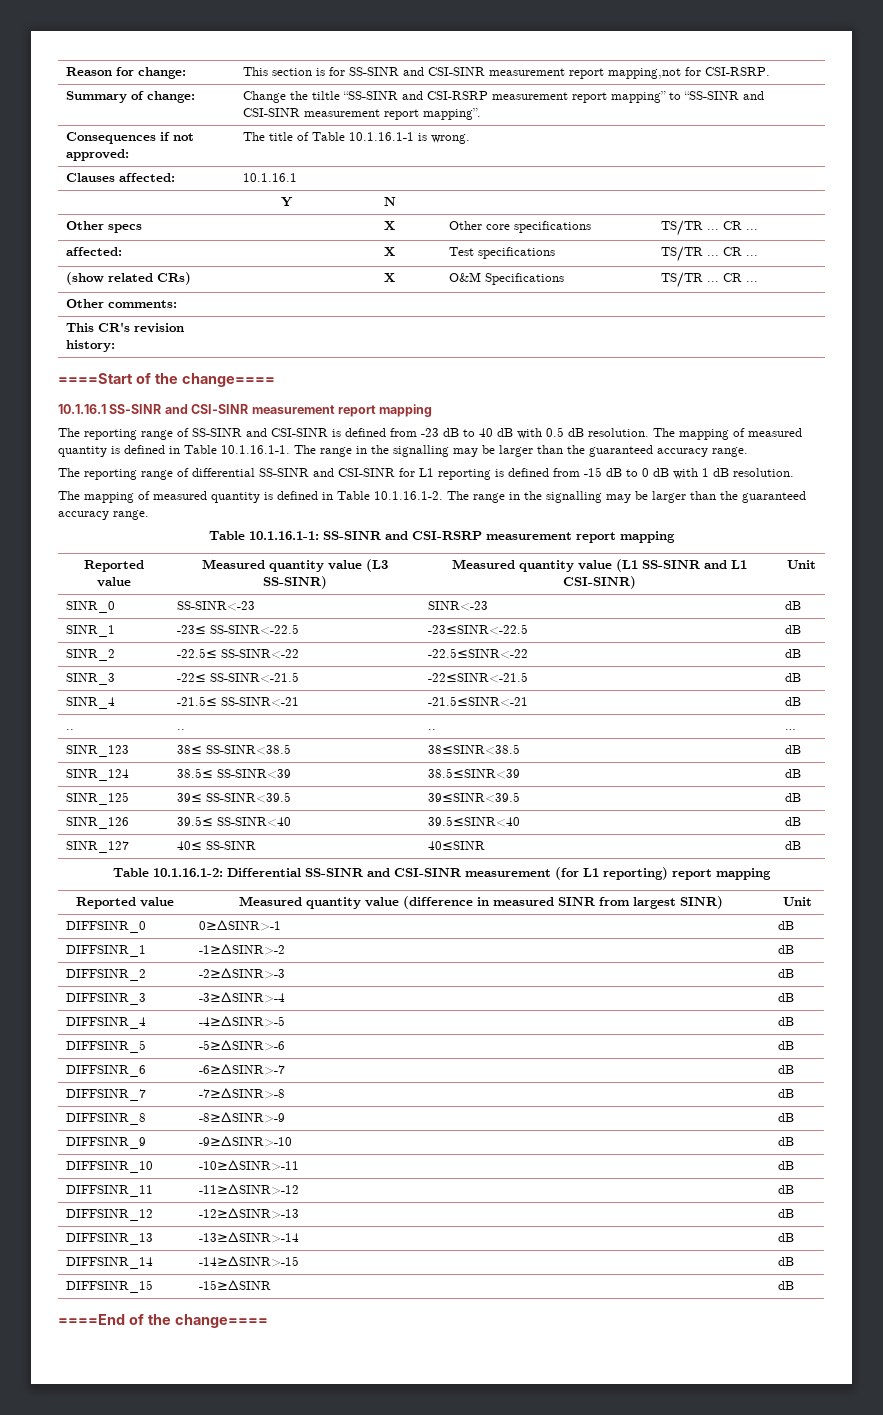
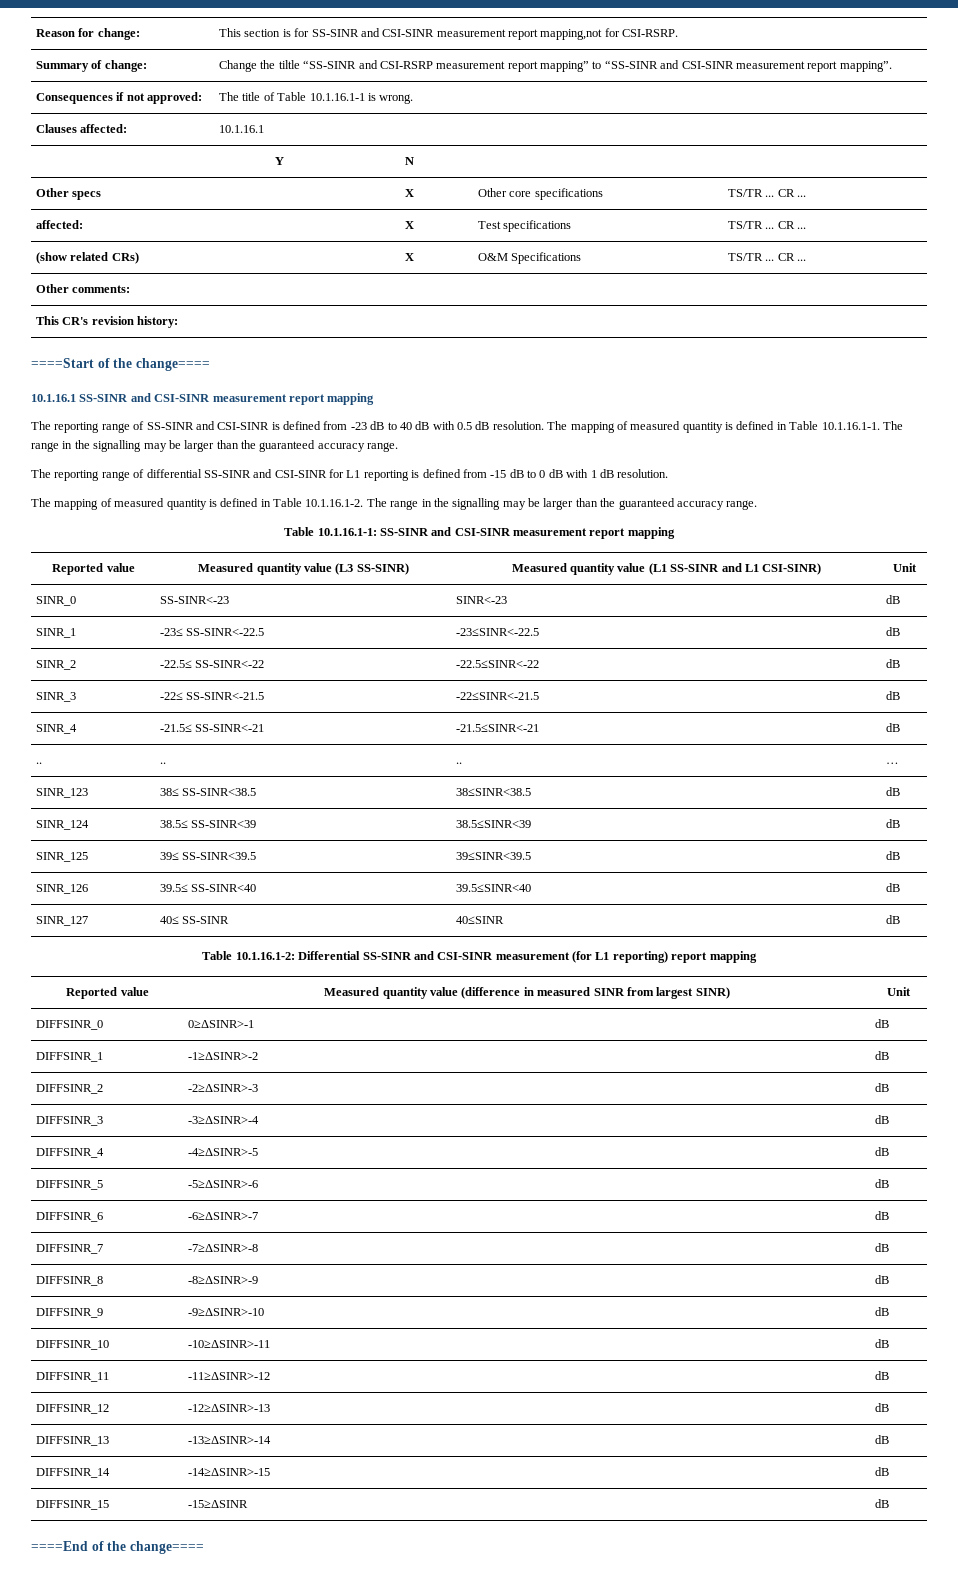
[412,531,482,540] CSI-RSRP -> [454,528,511,536] CSI-SINR

